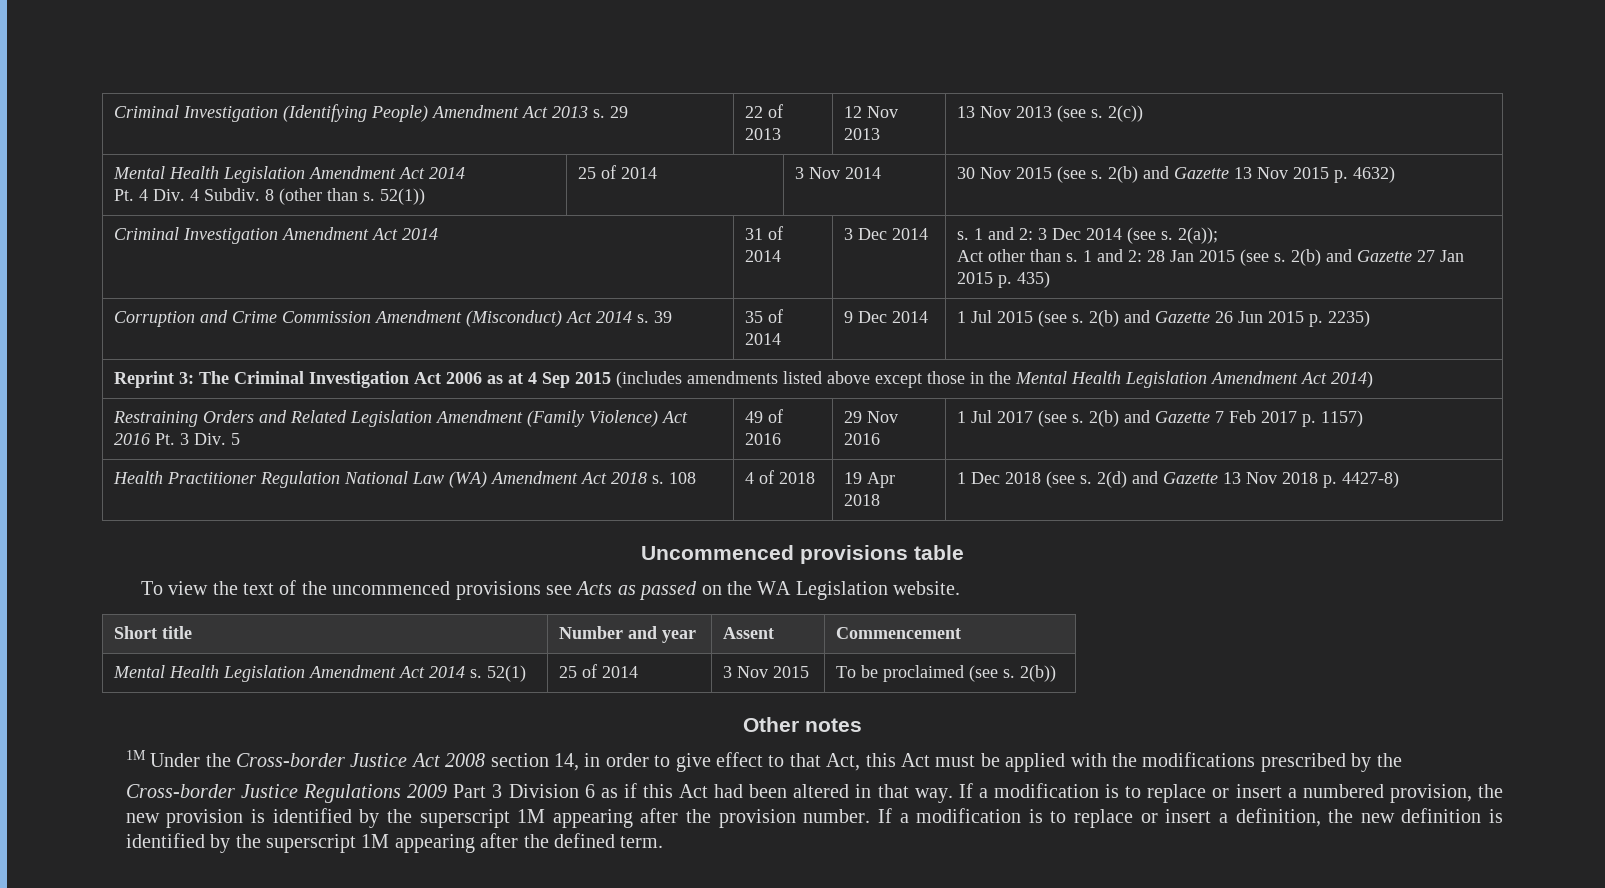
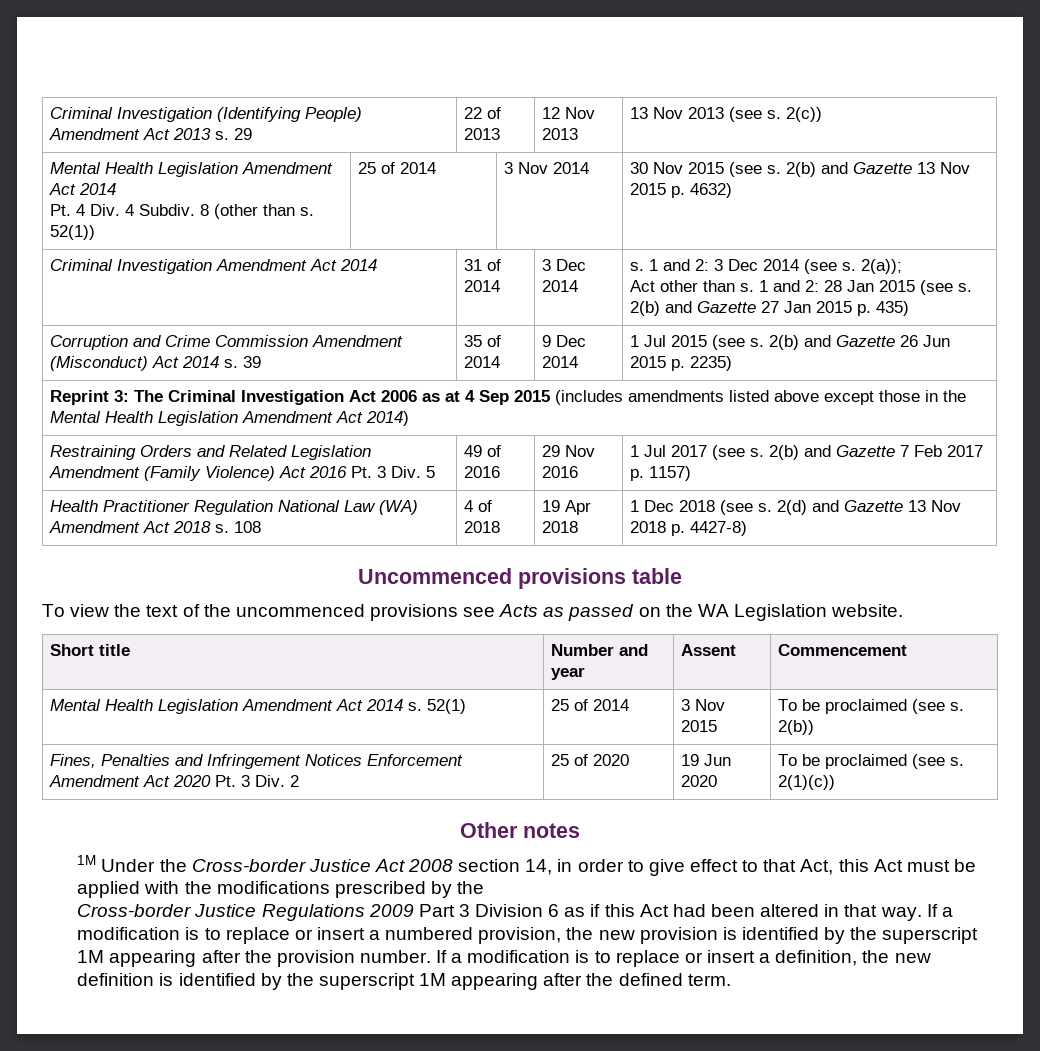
(1056, 673) none -> [50,754,464,769] [49,775,300,787] [551,754,630,766] [681,754,732,766] [681,775,718,787] [778,754,965,769] [778,775,836,790] // Fines, Penalties and Infringement Notices Enforcement Amendment Act 2020 Pt. 3 Div. 2 | 25 of 2020 | 19 Jun 2020 | To be proclaimed (see s. 2(1)(c))

